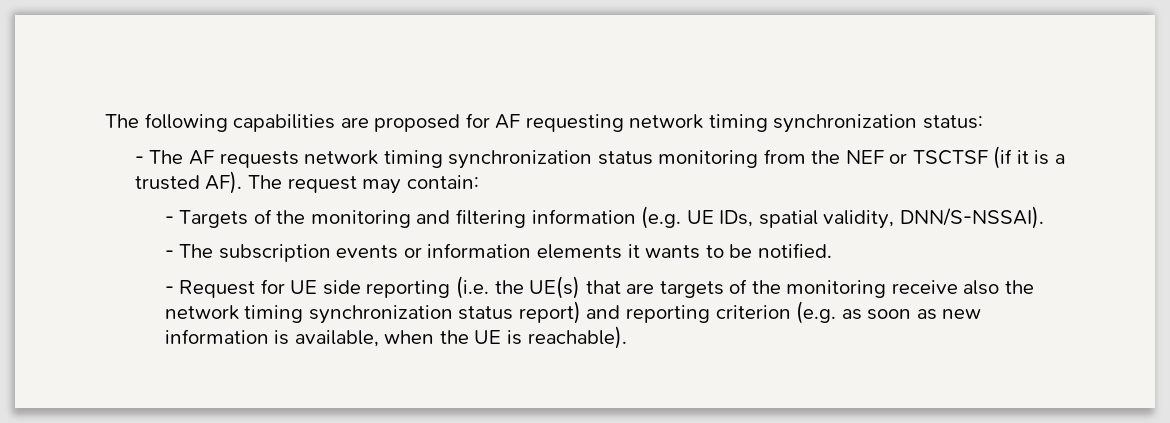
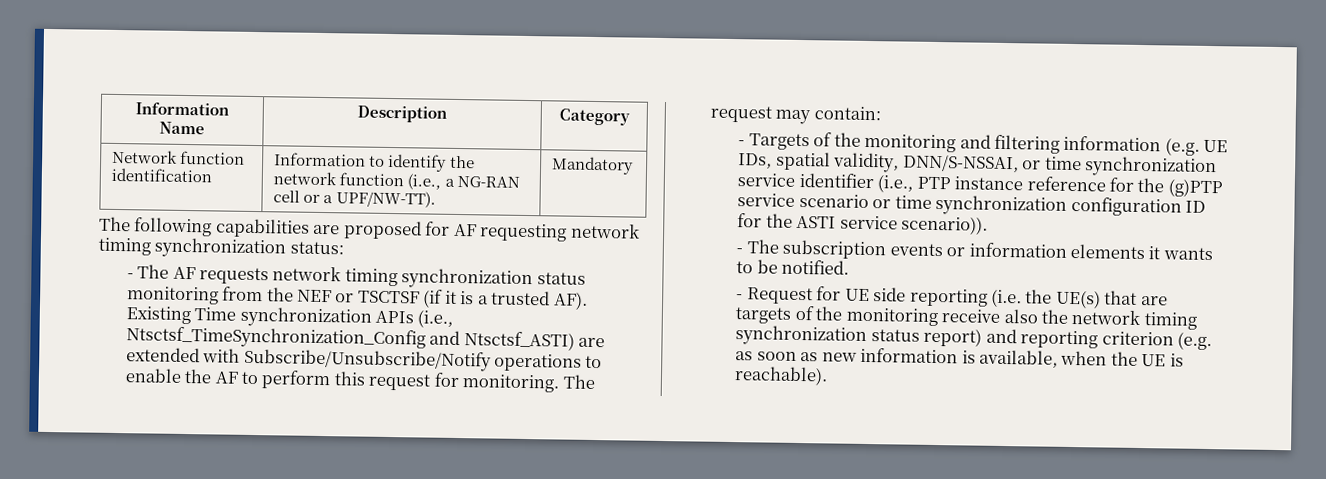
(105, 121) none -> [135,102,229,116] [159,121,205,135] [357,105,447,123] [558,108,630,126] [112,149,246,165] [111,167,213,183] [274,152,475,172] [273,171,520,190] [273,190,436,208] [551,156,635,175] Information Name | Description | Category // Network function identification | Information to identify the network function (i.e., a NG-RAN cell or a UPF/NW-TT). | Mandatory //
(243, 182) none -> [125,306,454,328] [125,326,605,351] [125,347,603,372] [124,368,560,393] Existing Time synchronization APIs (i.e., Ntsctsf_TimeSynchronization_Config and Ntsctsf_ASTI) are extended with Subscribe/Unsubscribe/Notify operations to enable the AF to perform this request for monitoring.
[899,206,1044,229] DNN/S-NSSAI). -> [902,154,1217,178] [737,172,1223,198] [737,193,1206,217] [737,213,989,235] DNN/S-NSSAI, or time synchronization service identifier (i.e., PTP instance reference for the (g)PTP service scenario or time synchronization configuration ID for the ASTI service scenario)).

